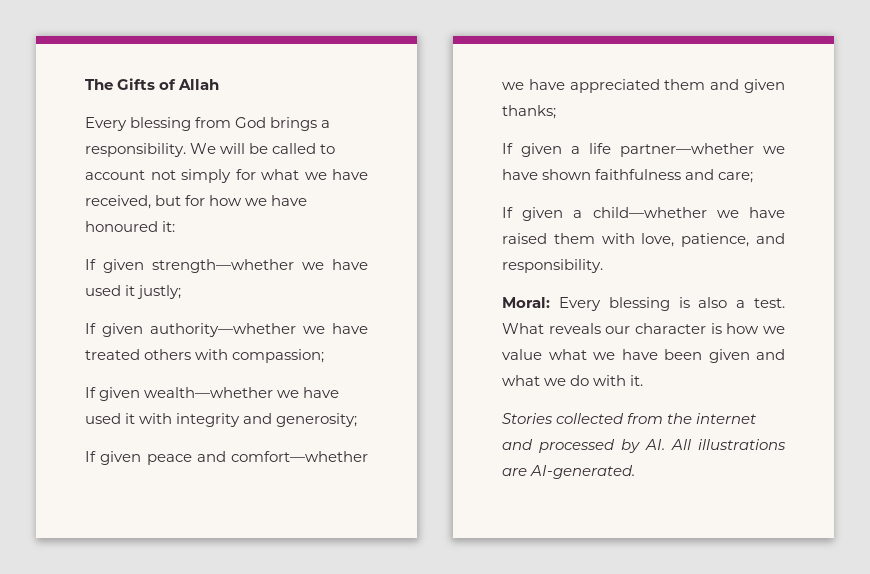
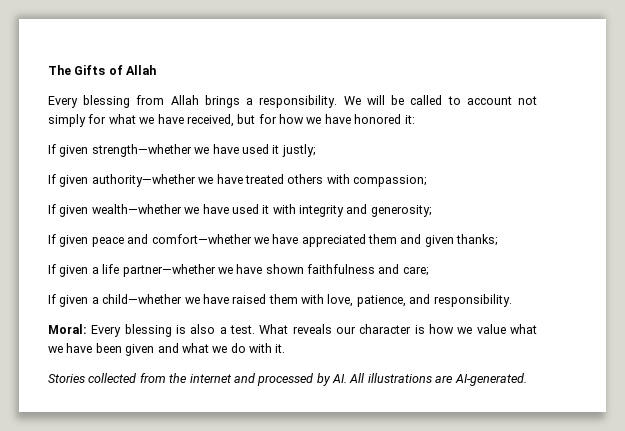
[235,117,267,128] God -> [170,95,199,105] Allah
[85,221,158,232] honoured -> [354,114,402,124] honored

